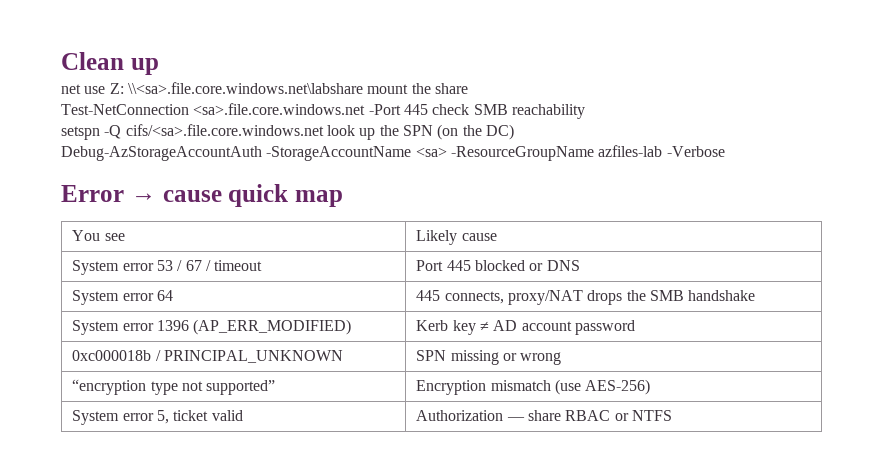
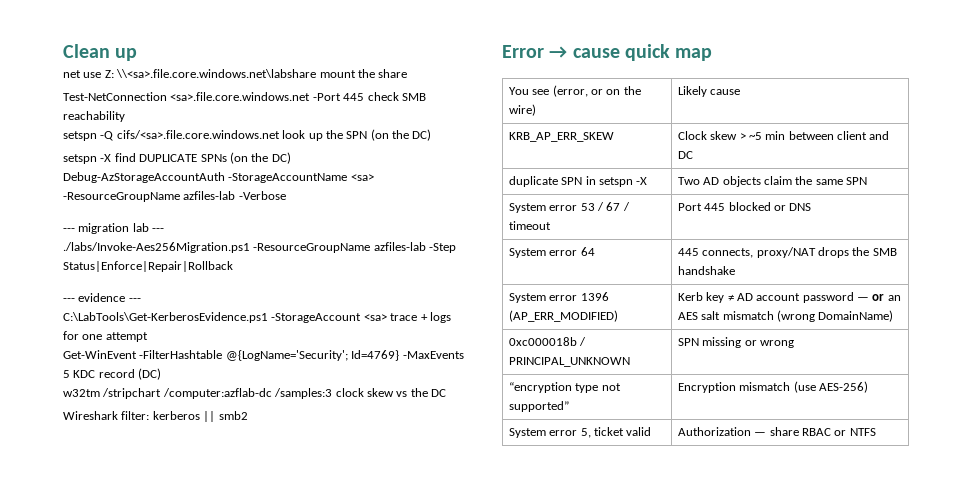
(514, 132) none -> [63,152,291,164] // setspn -X find DUPLICATE SPNs (on the DC)
(725, 151) none -> [63,223,165,234] [63,242,457,253] [63,261,233,272] [63,293,141,302] [63,312,451,323] [63,331,148,342] [63,350,464,361] [63,368,162,380] [63,388,446,399] [63,411,248,422] // --- migration lab --- // ./labs/Invoke-Aes256Migration.ps1 -ResourceGroupName azfiles-lab -Step Status|Enforce|Repair|Rollback // --- evidence --- // C:\LabTools\Get-KerberosEvidence.ps1 -StorageAccount <sa> trace + logs for one attempt // Get-WinEvent -FilterHashtable @{LogName='Security'; Id=4769} -MaxEvents 5 KDC record (DC) // w32tm /stripchart /computer:azflab-dc /samples:3 clock skew vs the DC // Wireshark filter: kerberos || smb2
[416,230,497,245] | Likely cause -> [552,85,641,97] [508,104,536,116] [677,86,741,97] [508,132,614,142] [677,131,890,140] [677,151,693,159] [508,176,648,187] [677,176,868,187] (error, or on the wire) | Likely cause // KRB_AP_ERR_SKEW | Clock skew > ~5 min between client and DC // duplicate SPN in setspn -X | Two AD objects claim the same SPN
(636, 327) none -> [857,294,901,301] [677,310,894,322] — or an AES salt mismatch (wrong DomainName)

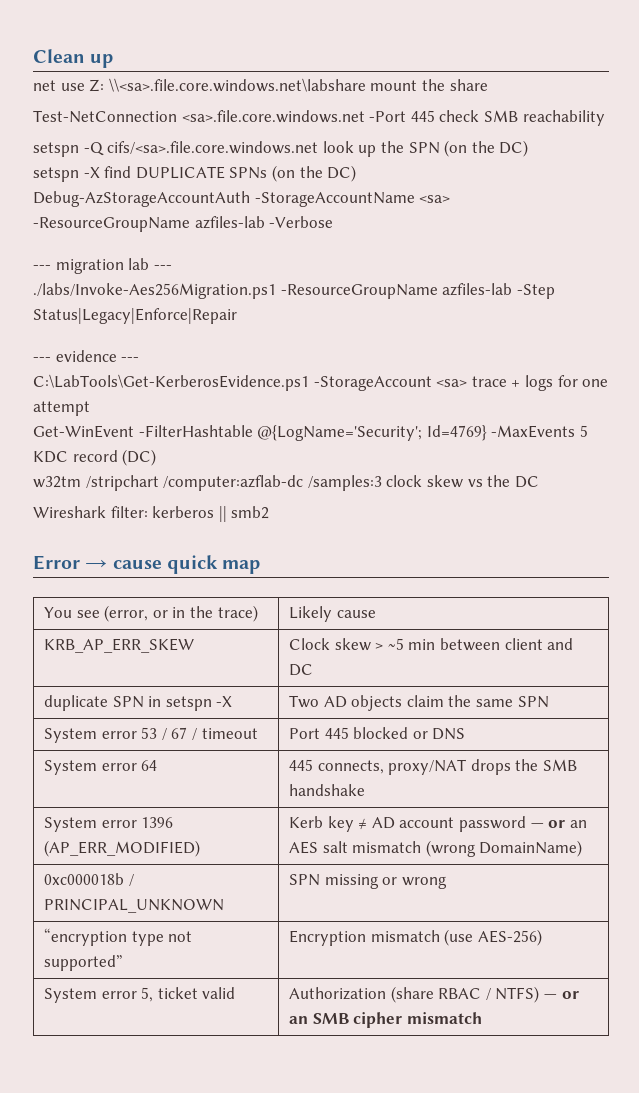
[63,261,233,272] Status|Enforce|Repair|Rollback -> [33,308,237,324] Status|Legacy|Enforce|Repair
[606,86,641,95] [508,104,536,116] on the wire) -> [172,605,258,622] in the trace)
[754,427,876,436] — share RBAC or NTFS -> [390,986,579,1003] [289,1012,482,1028] (share RBAC / NTFS) — or an SMB cipher mismatch

